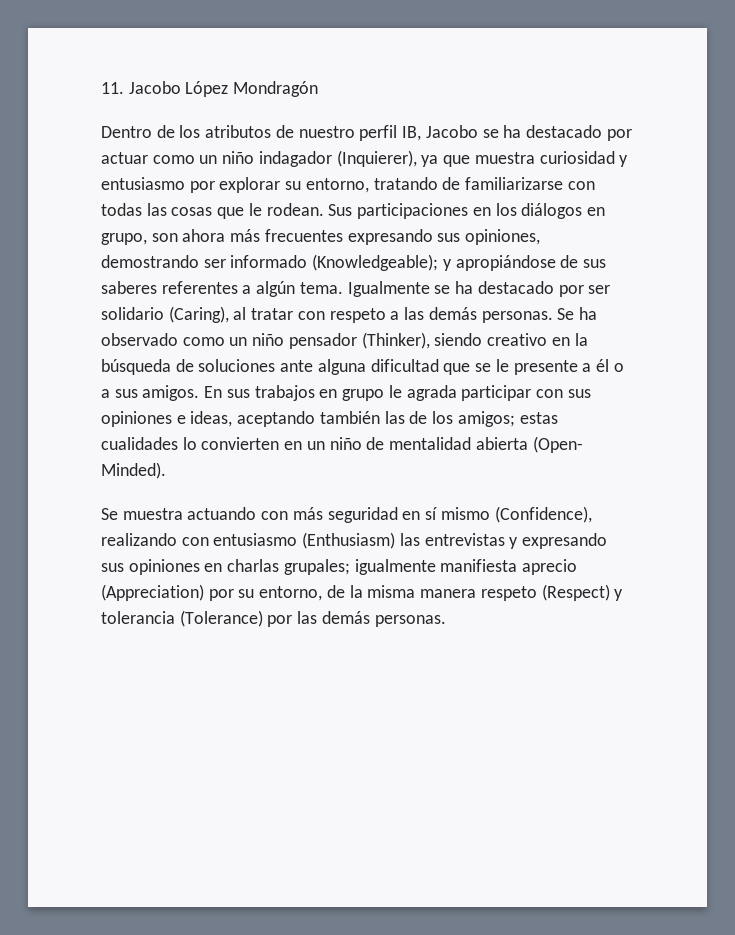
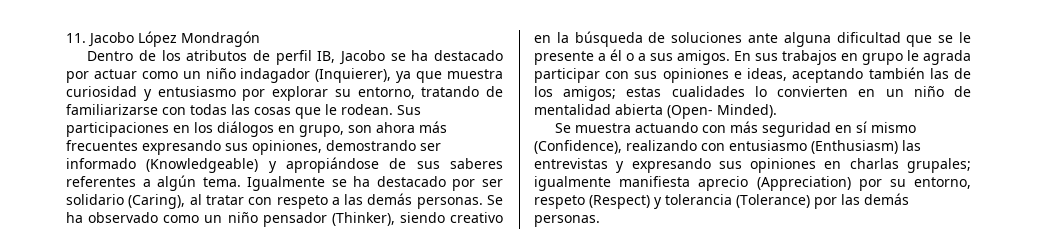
[298,126,355,138] nuestro -> (271, 55) none
[312,254,439,271] (Knowledgeable); -> [146,158,259,173] (Knowledgeable)
[326,585,477,598] de la misma manera -> (971, 183) none

